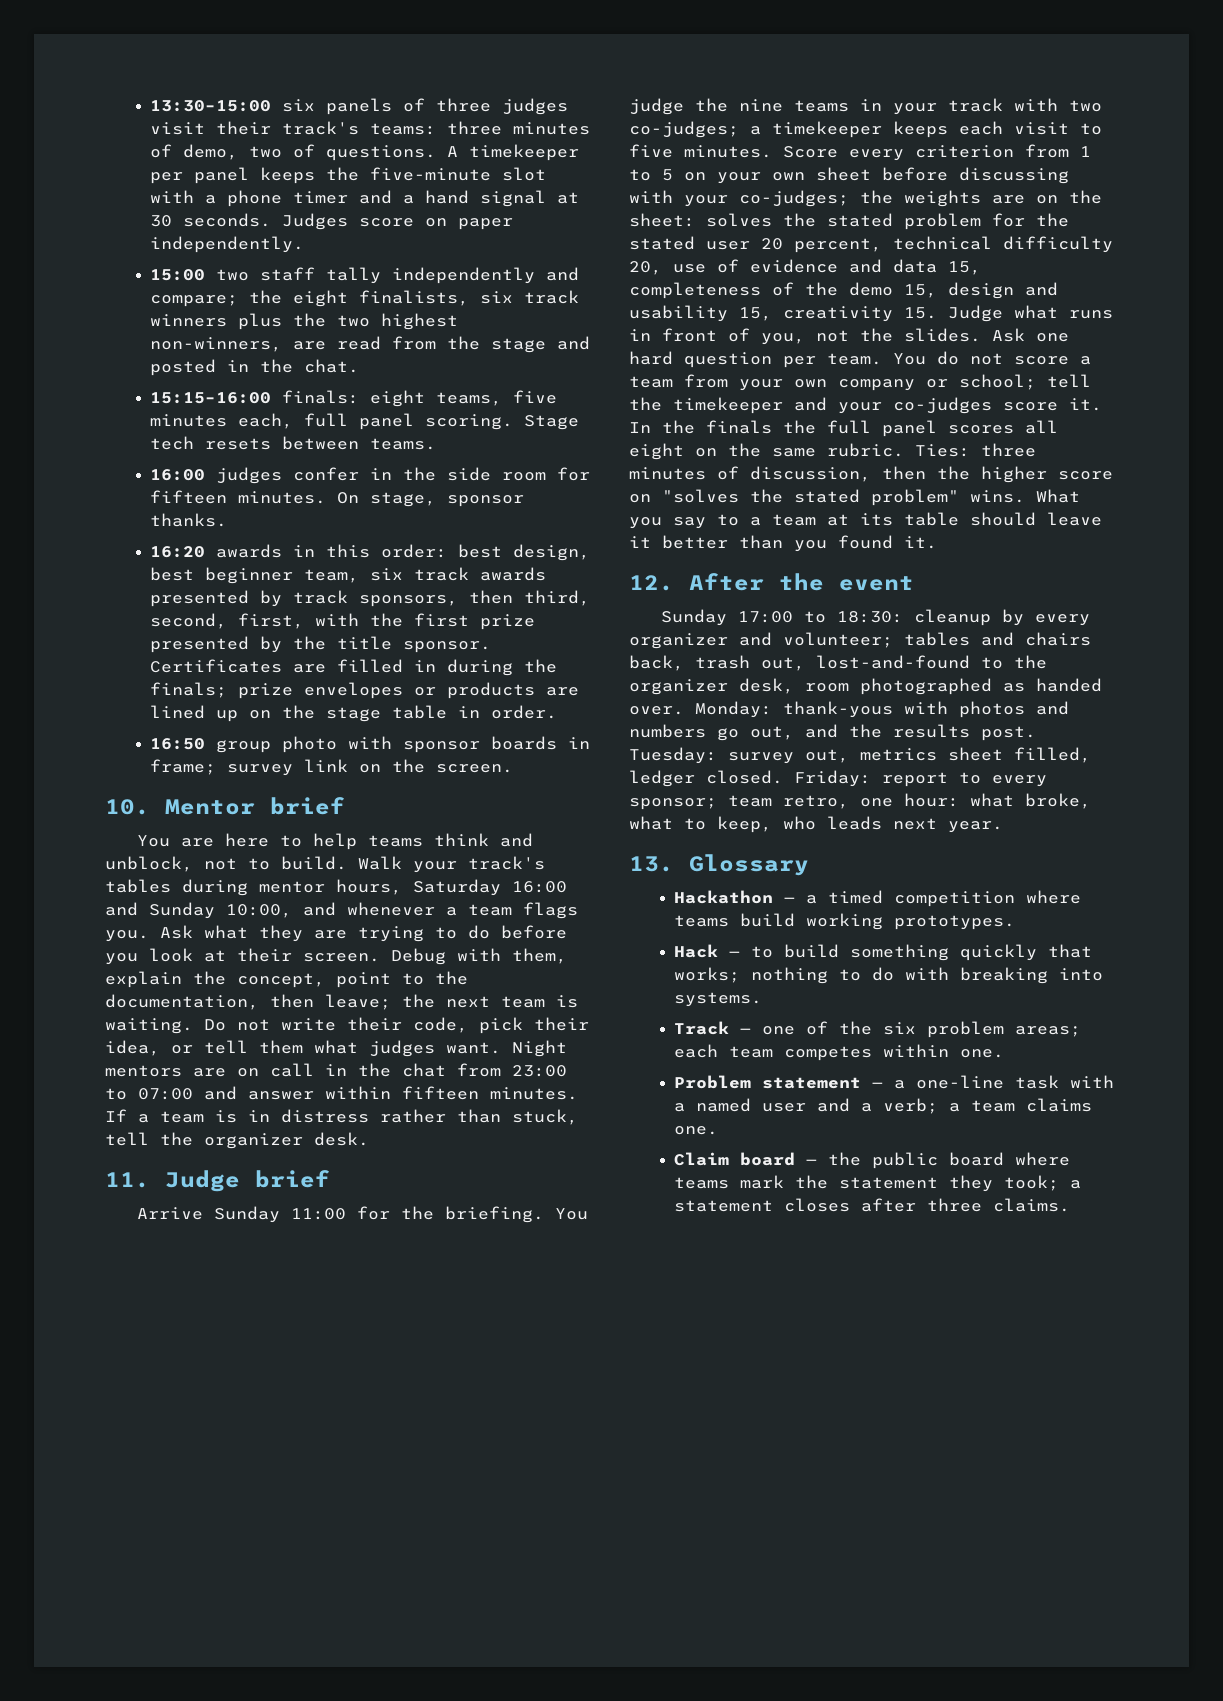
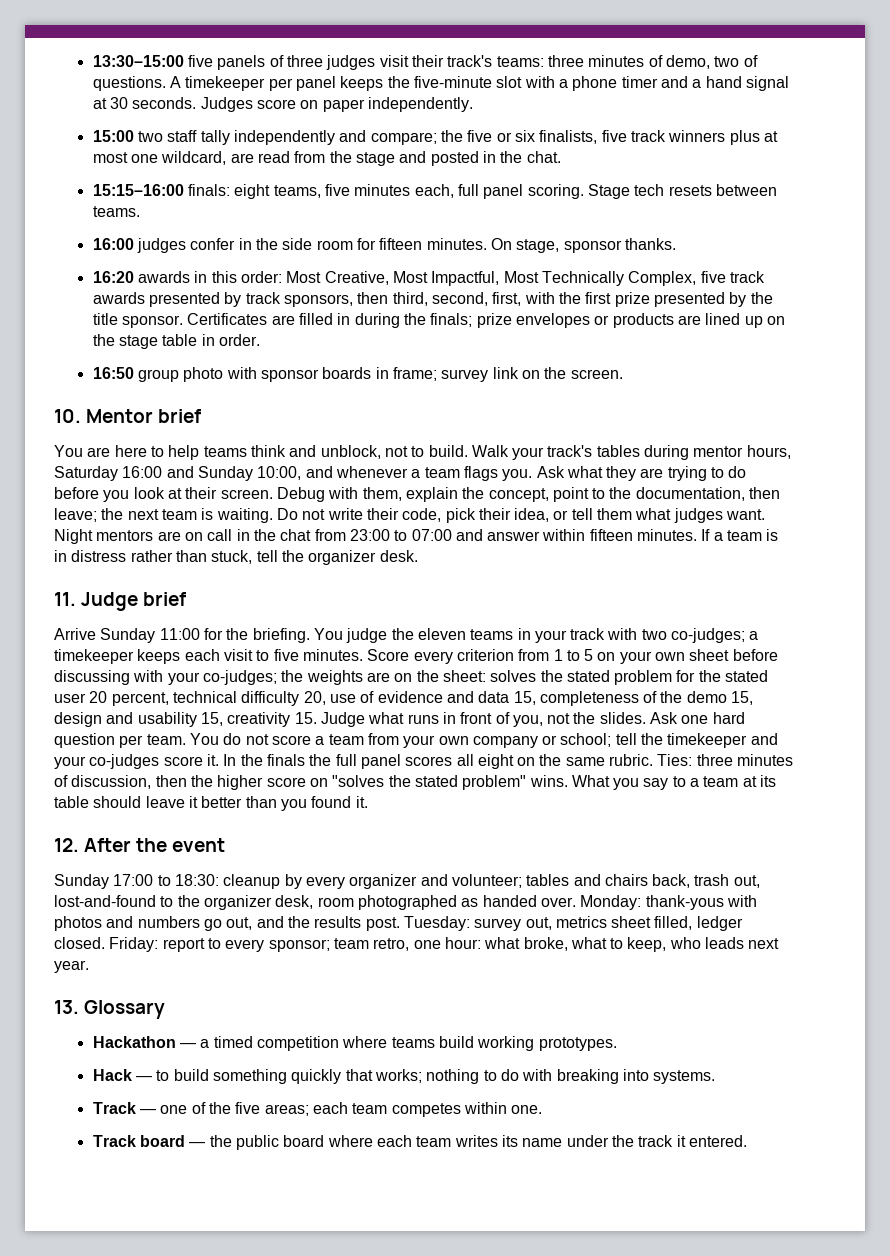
[281,99,315,112] six -> [188,55,214,67] five
[292,290,579,307] [149,313,458,330] [149,337,282,352] eight finalists, six track winners plus the two highest non-winners, -> [467,130,778,145] [92,151,227,165] five or six finalists, five track winners plus at most one wildcard,
[457,544,590,561] [149,567,403,584] best design, best beginner team, six -> [286,271,726,286] Most Creative, Most Impactful, Most Technically Complex, five
[739,99,783,112] nine -> [417,628,466,640] eleven
[882,1021,1004,1038] six problem -> [235,1102,261,1114] five
[673,1075,1114,1089] [673,1098,1092,1114] [673,1126,718,1135] [673,1152,729,1166] Problem statement — a one-line task with a named user and a verb; a team claims one. // Claim -> [92,1135,136,1147] Track
[673,1175,1081,1192] [673,1198,1070,1212] teams mark the statement they took; a statement closes after three claims. -> [377,1135,747,1147] each team writes its name under the track it entered.

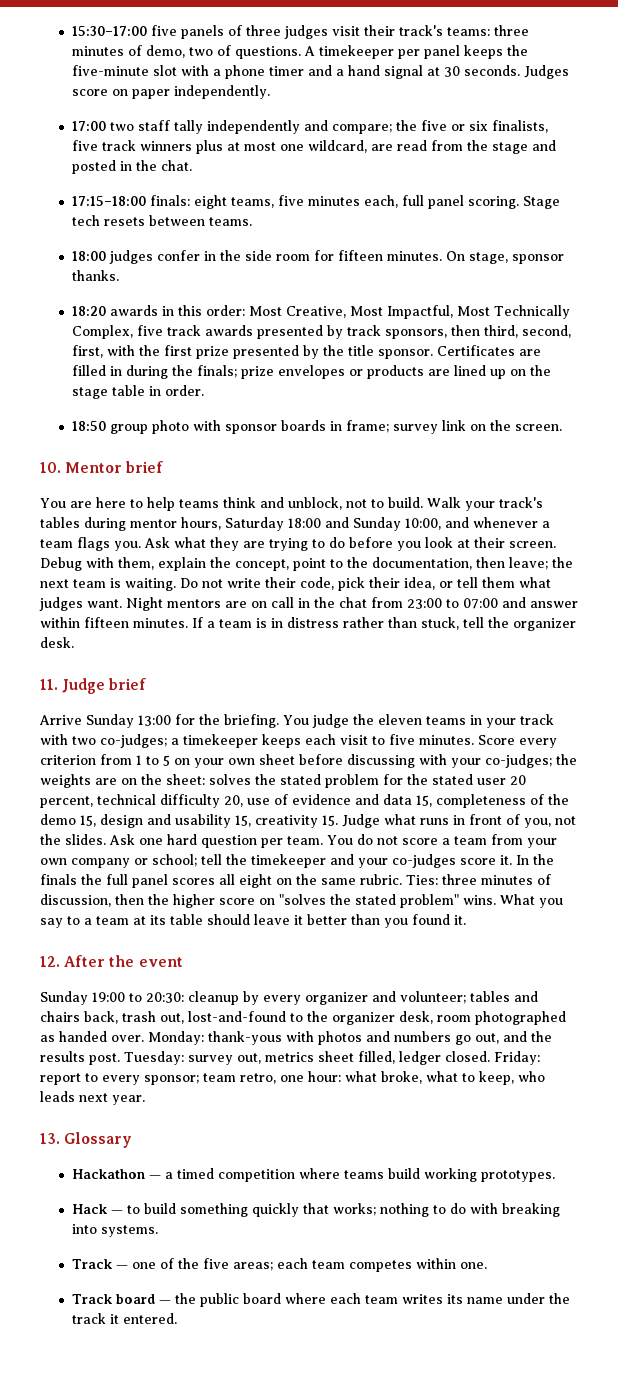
[92,55,184,67] 13:30–15:00 -> [72,26,148,36] 15:30–17:00
[92,130,134,142] 15:00 -> [72,121,107,131] 17:00
[92,184,184,196] 15:15–16:00 -> [72,196,147,206] 17:15–18:00
[92,238,134,250] 16:00 -> [72,251,107,261] 18:00
[92,271,134,283] 16:20 -> [72,306,107,316] 18:20
[92,367,134,379] 16:50 -> [72,421,107,431] 18:50
[122,466,163,478] 16:00 -> [288,518,321,528] 18:00
[159,628,200,640] 11:00 -> [138,715,171,726] 13:00
[113,874,219,886] 17:00 to 18:30: -> [92,992,184,1003] 19:00 to 20:30:

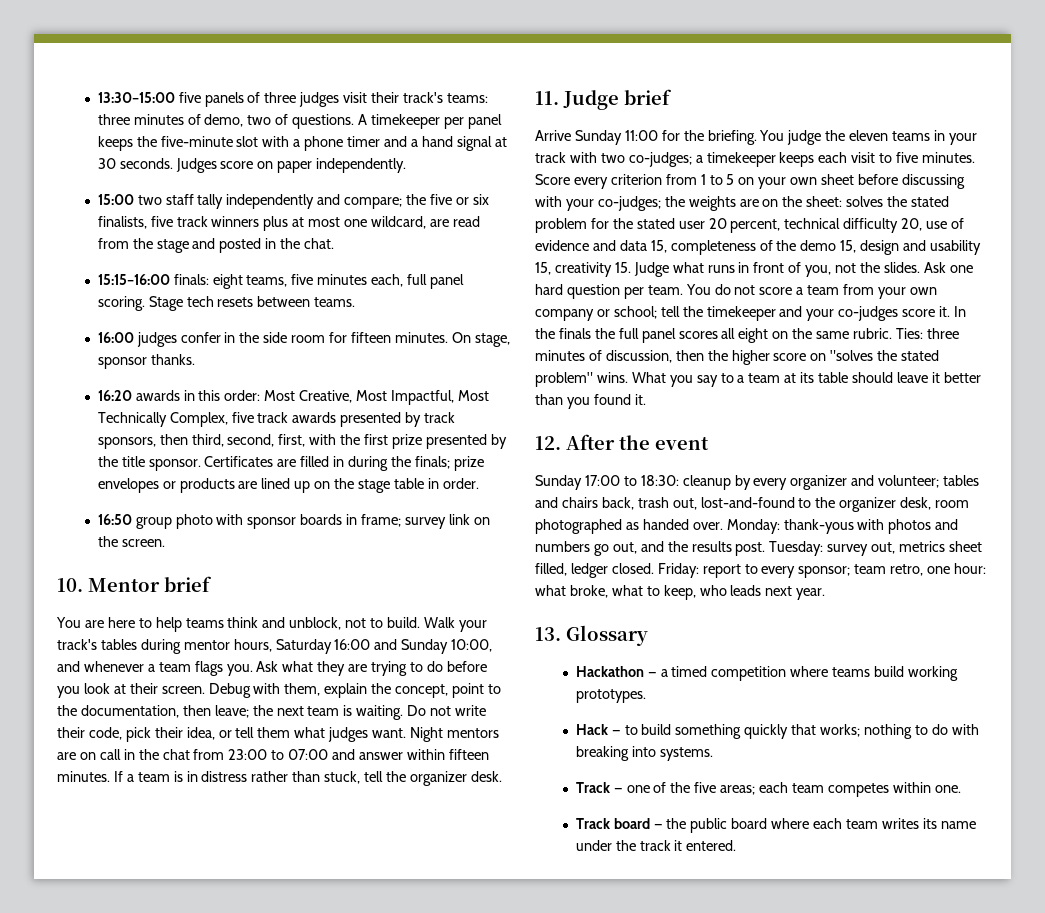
[72,26,148,36] 15:30–17:00 -> [97,92,175,103] 13:30–15:00
[72,121,107,131] 17:00 -> [97,194,134,205] 15:00
[72,196,147,206] 17:15–18:00 -> [97,274,170,285] 15:15–16:00
[72,251,107,261] 18:00 -> [97,332,134,343] 16:00
[72,306,107,316] 18:20 -> [97,390,132,401] 16:20
[72,421,107,431] 18:50 -> [97,514,132,525] 16:50
[288,518,321,528] 18:00 -> [334,639,371,650] 16:00
[138,715,171,726] 13:00 -> [624,130,658,141] 11:00
[92,992,184,1003] 19:00 to 20:30: -> [584,475,679,486] 17:00 to 18:30:

